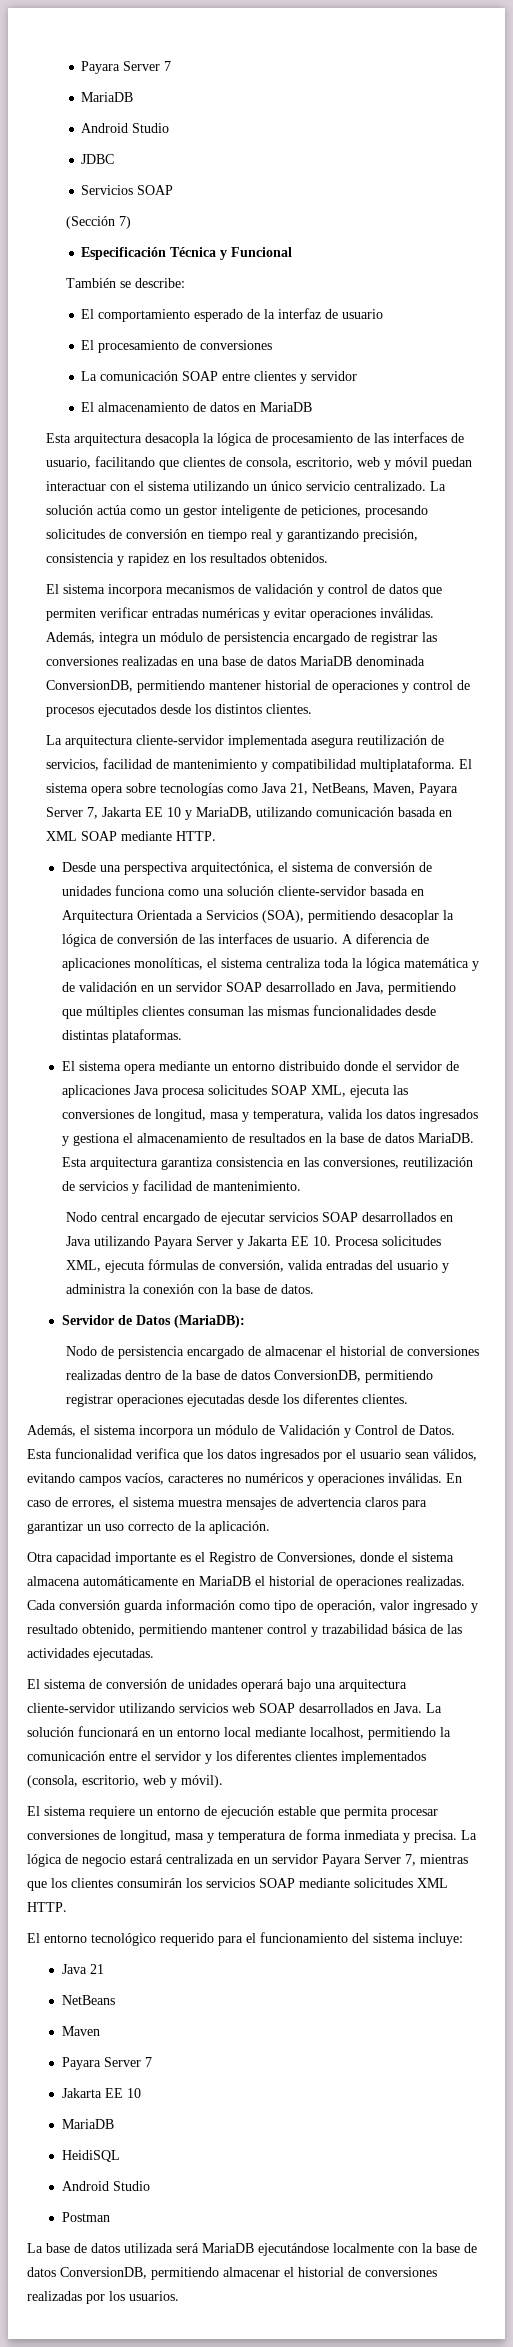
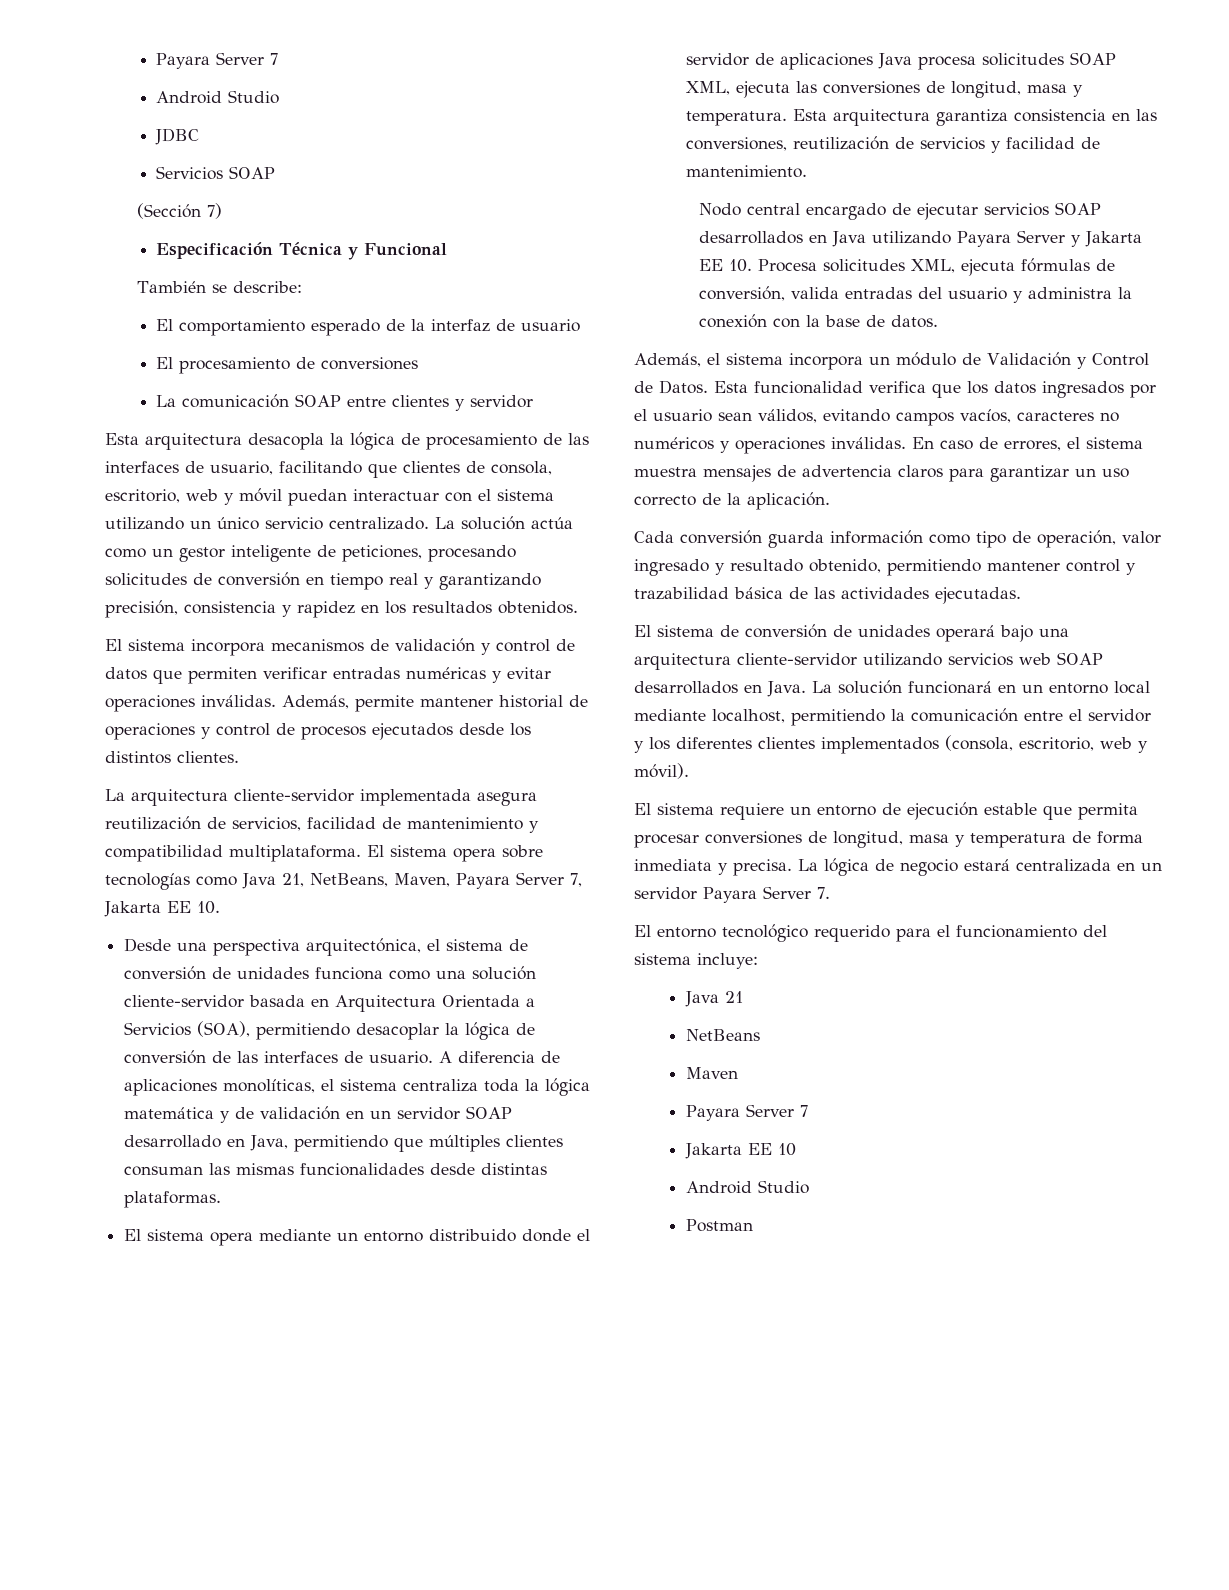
[81,61,172,74] [81,92,134,102] Payara Server 7 // MariaDB -> [156,52,279,69] Payara Server 7
[81,402,313,412] // El almacenamiento de datos en MariaDB -> (534, 401) none
[99,632,438,645] [46,656,426,666] [46,680,206,693] integra un módulo de persistencia encargado de registrar las conversiones realizadas en una base de datos MariaDB denominada ConversionDB, permitiendo -> [354,695,414,712] permite
[167,807,453,820] [46,831,217,841] 10 y MariaDB, utilizando comunicación basada en XML SOAP mediante HTTP. -> [196,901,220,914] 10.
[252,1109,478,1122] [61,1133,474,1146] temperatura, valida los datos ingresados y gestiona el almacenamiento de resultados en la base de datos MariaDB. -> [685,111,787,126] temperatura.
[61,1315,245,1328] [65,1346,479,1359] [65,1370,433,1383] [65,1393,408,1407] // Servidor de Datos (MariaDB): // Nodo de persistencia encargado de almacenar el historial de conversiones realizadas dentro de la base de datos ConversionDB, permitiendo registrar operaciones ejecutadas desde los diferentes clientes. -> (939, 321) none
[27,1552,454,1565] [27,1576,465,1589] Otra capacidad importante es el Registro de Conversiones, donde el sistema almacena automáticamente en MariaDB el historial de operaciones realizadas. -> (830, 501) none
[405,1854,468,1866] [27,1878,448,1891] [27,1902,67,1912] 7, mientras que los clientes consumirán los servicios SOAP mediante solicitudes XML HTTP. -> [817,887,830,899] 7.
[61,2119,114,2129] [61,2150,120,2162] // MariaDB // HeidiSQL -> (796, 1149) none
[27,2243,477,2256] [27,2267,437,2280] [27,2291,179,2304] // La base de datos utilizada será MariaDB ejecutándose localmente con la base de datos ConversionDB, permitiendo almacenar el historial de conversiones realizadas por los usuarios. -> (753, 1225) none

